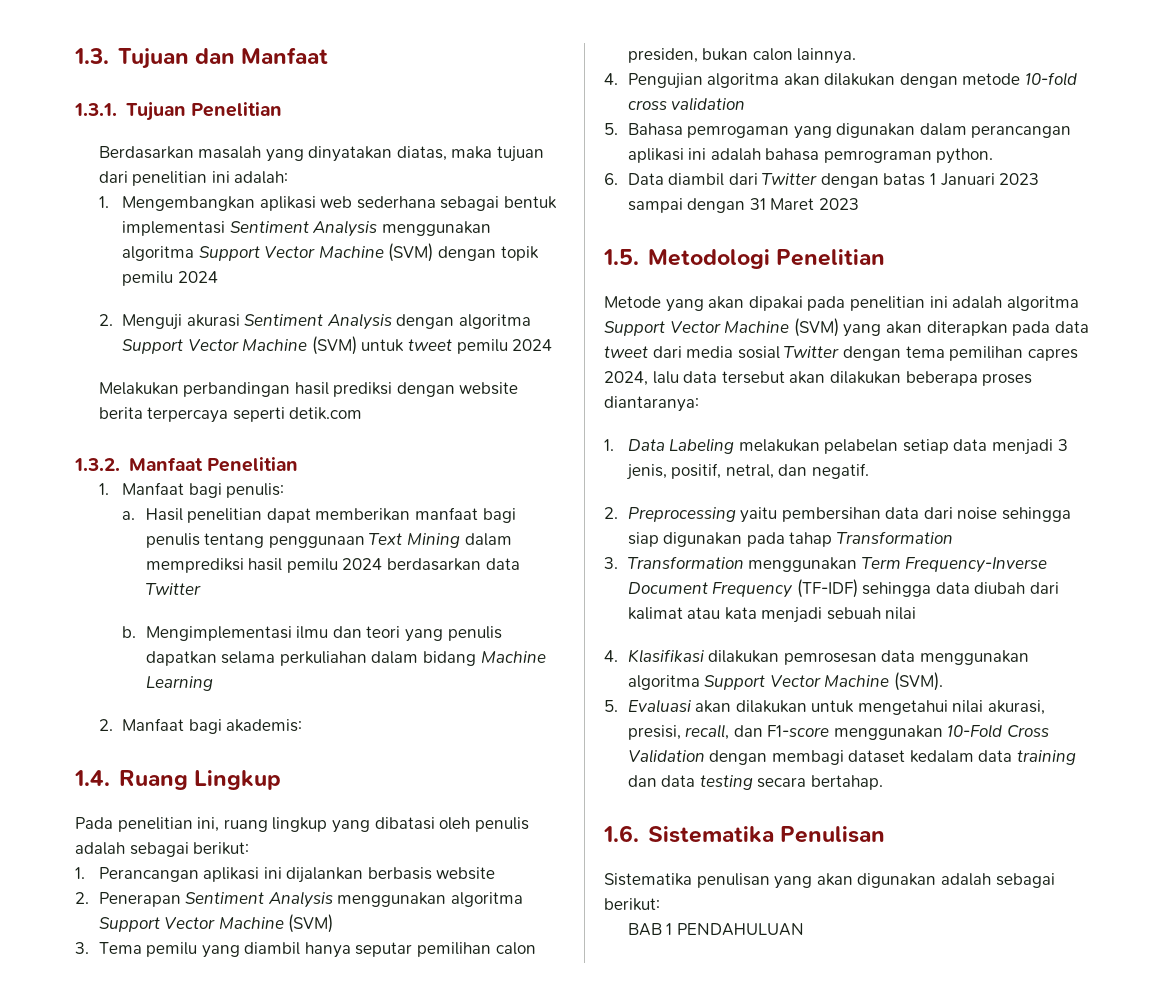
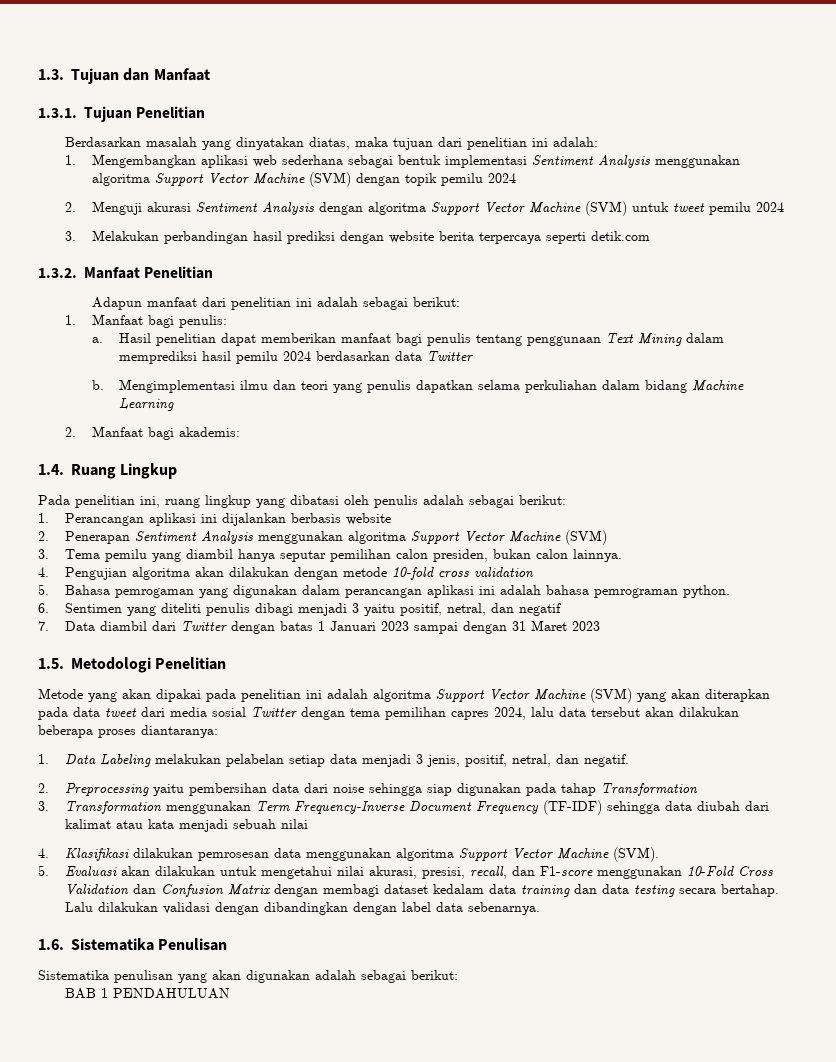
(553, 345) none -> [65,231,77,241] 3.
(298, 464) none -> [92,297,461,310] // Adapun manfaat dari penelitian ini adalah sebagai berikut:
(618, 179) none -> [65,603,562,616] [38,621,49,631] Sentimen yang diteliti penulis dibagi menjadi 3 yaitu positif, netral, dan negatif // 7.
(705, 756) none -> [133,884,272,897] dan Confusion Matrix
(883, 782) none -> [65,902,541,915] Lalu dilakukan validasi dengan dibandingkan dengan label data sebenarnya.

